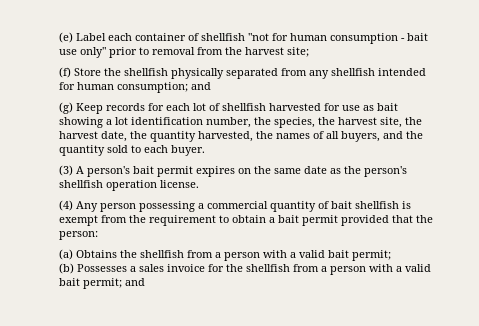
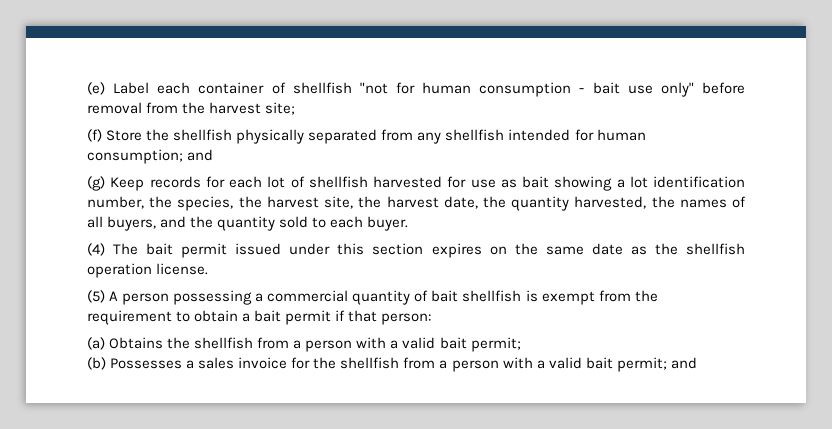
[109,47,149,58] prior to -> [702,82,745,94] before
[59,165,193,177] (3) A person's bait permit -> [87,243,424,258] (4) The bait permit issued under this section
[364,166,407,177] person's -> (678, 249) none
[59,200,98,212] (4) Any -> [87,290,119,303] (5) A
[341,215,433,226] provided that the -> [335,310,378,322] if that

